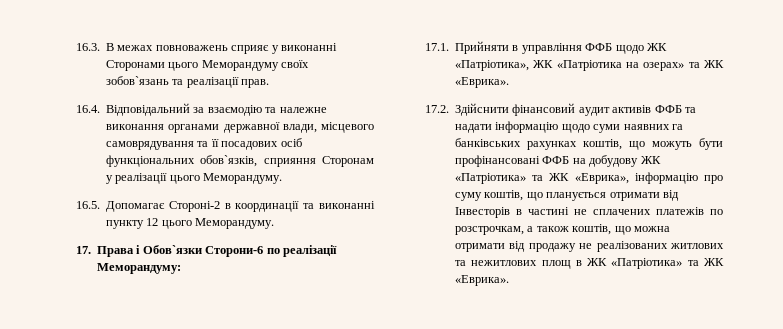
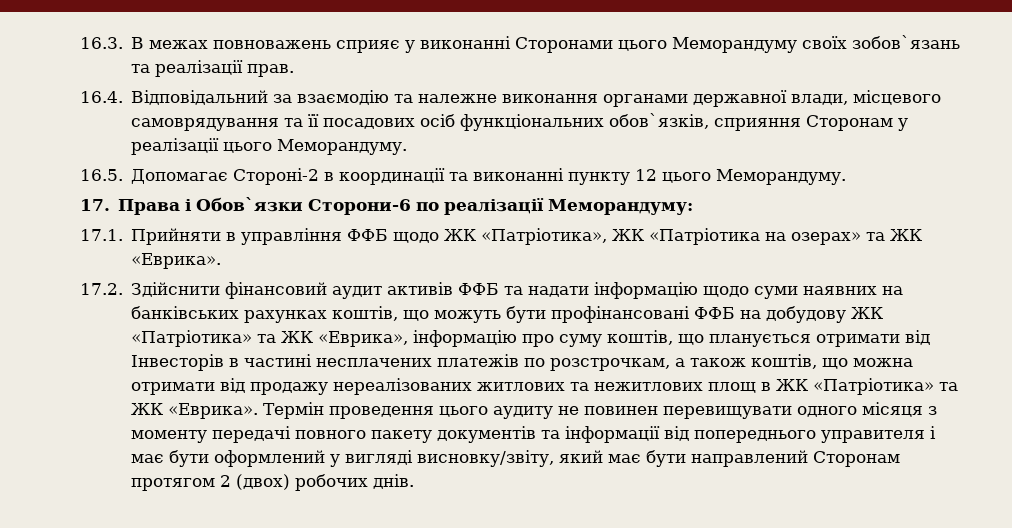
[671,124,683,130] га -> [882,286,904,295] на
[573,209,651,215] не сплачених -> [316,358,433,367] несплачених
[579,241,668,252] не реалізованих -> [333,378,473,395] нереалізованих
(509, 280) none -> [263,402,938,419] [131,426,937,443] [131,450,901,467] [131,474,415,491] Термін проведення цього аудиту не повинен перевищувати одного місяця з моменту передачі повного пакету документів та інформації від попереднього управителя і має бути оформлений у вигляді висновку/звіту, який має бути направлений Сторонам протягом 2 (двох) робочих днів.

